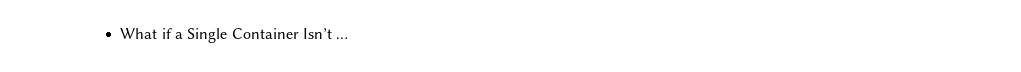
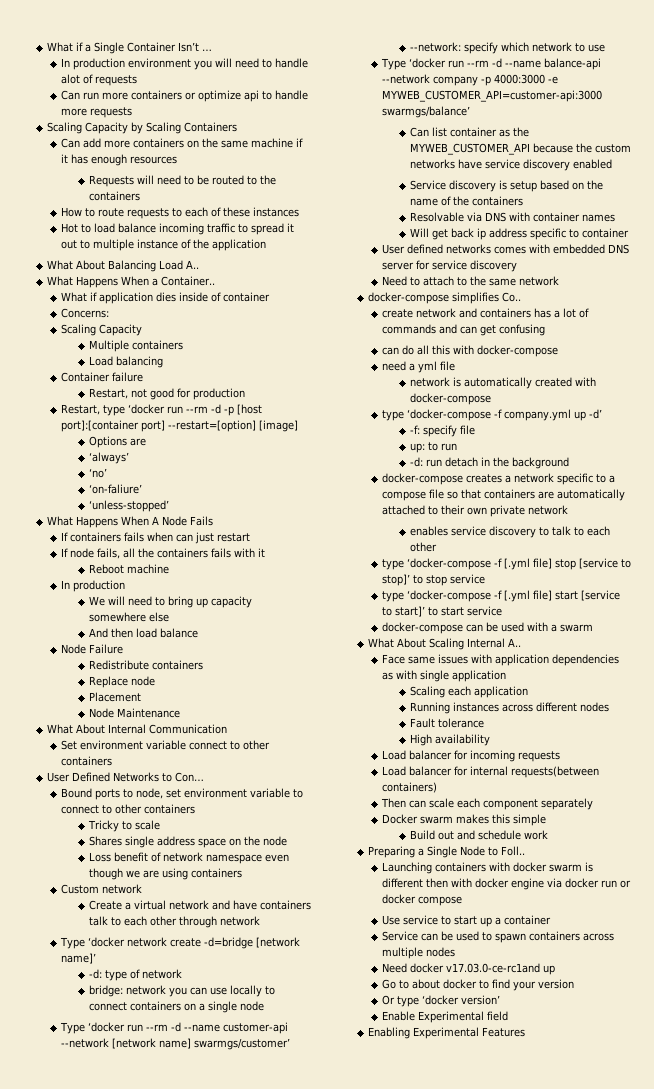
(349, 38) none -> [61,58,309,70] [61,74,138,86] [61,90,309,102] [61,107,133,118] [47,122,238,134] [61,138,304,148] [61,154,178,166] [89,175,277,187] [89,191,141,201] [61,207,300,219] [61,223,295,235] [61,239,267,251] [47,260,200,272] [47,276,216,288] [61,292,271,304] [61,308,110,318] [61,324,143,336] [89,340,184,352] [89,356,164,368] [61,372,144,382] [89,388,246,400] [61,404,263,416] [61,420,299,432] [89,436,147,448] [89,452,130,464] [89,468,108,478] [89,484,143,494] [89,500,170,512] [47,516,214,528] [61,532,251,544] [61,548,266,559] [89,564,170,574] [61,580,126,592] [89,596,253,608] [89,612,170,622] [89,628,199,638] [61,644,124,654] [89,660,204,670] [89,676,156,688] [89,692,142,702] [89,708,181,718] [47,724,228,734] [61,740,271,750] [61,756,113,766] [47,772,205,782] [61,788,304,800] [61,804,196,814] [88,820,161,832] [89,836,288,848] [89,852,290,864] [89,868,243,880] [61,884,143,894] [89,900,312,910] [89,916,261,928] [60,937,301,949] [61,953,97,964] [89,969,183,981] [89,985,276,997] [89,1001,265,1013] [60,1022,289,1034] [61,1038,291,1050] [410,42,606,54] [381,58,602,70] [382,74,559,86] [382,90,603,102] [382,106,471,118] [410,127,530,137] [410,143,632,155] [410,159,613,171] [410,180,604,192] [410,196,524,206] [410,212,616,222] [410,228,630,240] [382,244,630,254] [382,260,518,272] [382,276,560,286] [368,292,522,304] [382,308,590,318] [382,324,546,336] [382,345,559,357] [382,361,456,373] [410,377,597,389] [410,393,492,405] [382,409,603,421] [410,425,476,437] [410,442,458,453] [410,457,570,469] [382,473,616,485] [382,489,626,501] [382,505,569,517] [410,526,611,538] [410,542,438,552] [382,558,632,570] [382,574,486,586] [382,590,621,602] [382,606,503,617] [382,622,594,634] [368,638,522,650] [382,654,620,666] [382,670,507,682] [410,686,529,698] [410,702,610,714] [410,718,485,728] [410,734,491,746] [382,750,561,762] [382,766,600,778] [382,782,438,793] [381,798,594,810] [382,814,547,826] [410,830,549,840] [368,846,526,858] [382,862,594,874] [382,878,632,890] [382,894,463,906] [382,915,552,927] [382,931,615,943] [382,947,456,959] [382,963,556,975] [382,979,575,991] [382,995,501,1007] [382,1011,509,1023] [368,1027,526,1039] // In production environment you will need to handle alot of requests // Can run more containers or optimize api to handle more requests // Scaling Capacity by Scaling Containers // Can add more containers on the same machine if it has enough resources // Requests will need to be routed to the containers // How to route requests to each of these instances // Hot to load balance incoming traffic to spread it out to multiple instance of the application // What About Balancing Load A.. // What Happens When a Container.. // What if application dies inside of container // Concerns: // Scaling Capacity // Multiple containers // Load balancing // Container failure // Restart, not good for production // Restart, type ‘docker run --rm -d -p [host port]:[container port] --restart=[option] [image] // Options are // ‘always’ // ‘no’ // ‘on-faliure’ // ‘unless-stopped’ // What Happens When A Node Fails // If containers fails when can just restart // If node fails, all the containers fails with it // Reboot machine // In production // We will need to bring up capacity somewhere else // And then load balance // Node Failure // Redistribute containers // Replace node // Placement // Node Maintenance // What About Internal Communication // Set environment variable connect to other containers // User Defined Networks to Con… // Bound ports to node, set environment variable to connect to other containers // Tricky to scale // Shares single address space on the node // Loss benefit of network namespace even though we are using containers // Custom network // Create a virtual network and have containers talk to each other through network // Type ‘docker network create -d=bridge [network name]’ // -d: type of network // bridge: network you can use locally to connect containers on a single node // Type ‘docker run --rm -d --name customer-api --network [network name] swarmgs/customer’ // --network: specify which network to use // Type ‘docker run --rm -d --name balance-api --network company -p 4000:3000 -e MYWEB_CUSTOMER_API=customer-api:3000 swarmgs/balance’ // Can list container as the MYWEB_CUSTOMER_API because the custom networks have service discovery enabled // Service discovery is setup based on the name of the containers // Resolvable via DNS with container names // Will get back ip address specific to container // User defined networks comes with embedded DNS server for service discovery // Need to attach to the same network // docker-compose simplifies Co.. // create network and containers has a lot of commands and can get confusing // can do all this with docker-compose // need a yml file // network is automatically created with docker-compose // type ‘docker-compose -f company.yml up -d’ // -f: specify file // up: to run // -d: run detach in the background // docker-compose creates a network specific to a compose file so that containers are automatically attached to their own private network // enables service discovery to talk to each other // type ‘docker-compose -f [.yml file] stop [service to stop]’ to stop service // type ‘docker-compose -f [.yml file] start [service to start]’ to start service // docker-compose can be used with a swarm // What About Scaling Internal A.. // Face same issues with application dependencies as with single application // Scaling each application // Running instances across different nodes // Fault tolerance // High availability // Load balancer for incoming requests // Load balancer for internal requests(between containers) // Then can scale each component separately // Docker swarm makes this simple // Build out and schedule work // Preparing a Single Node to Foll.. // Launching containers with docker swarm is different then with docker engine via docker run or docker compose // Use service to start up a container // Service can be used to spawn containers across multiple nodes // Need docker v17.03.0-ce-rc1and up // Go to about docker to find your version // Or type ‘docker version’ // Enable Experimental field // Enabling Experimental Features

